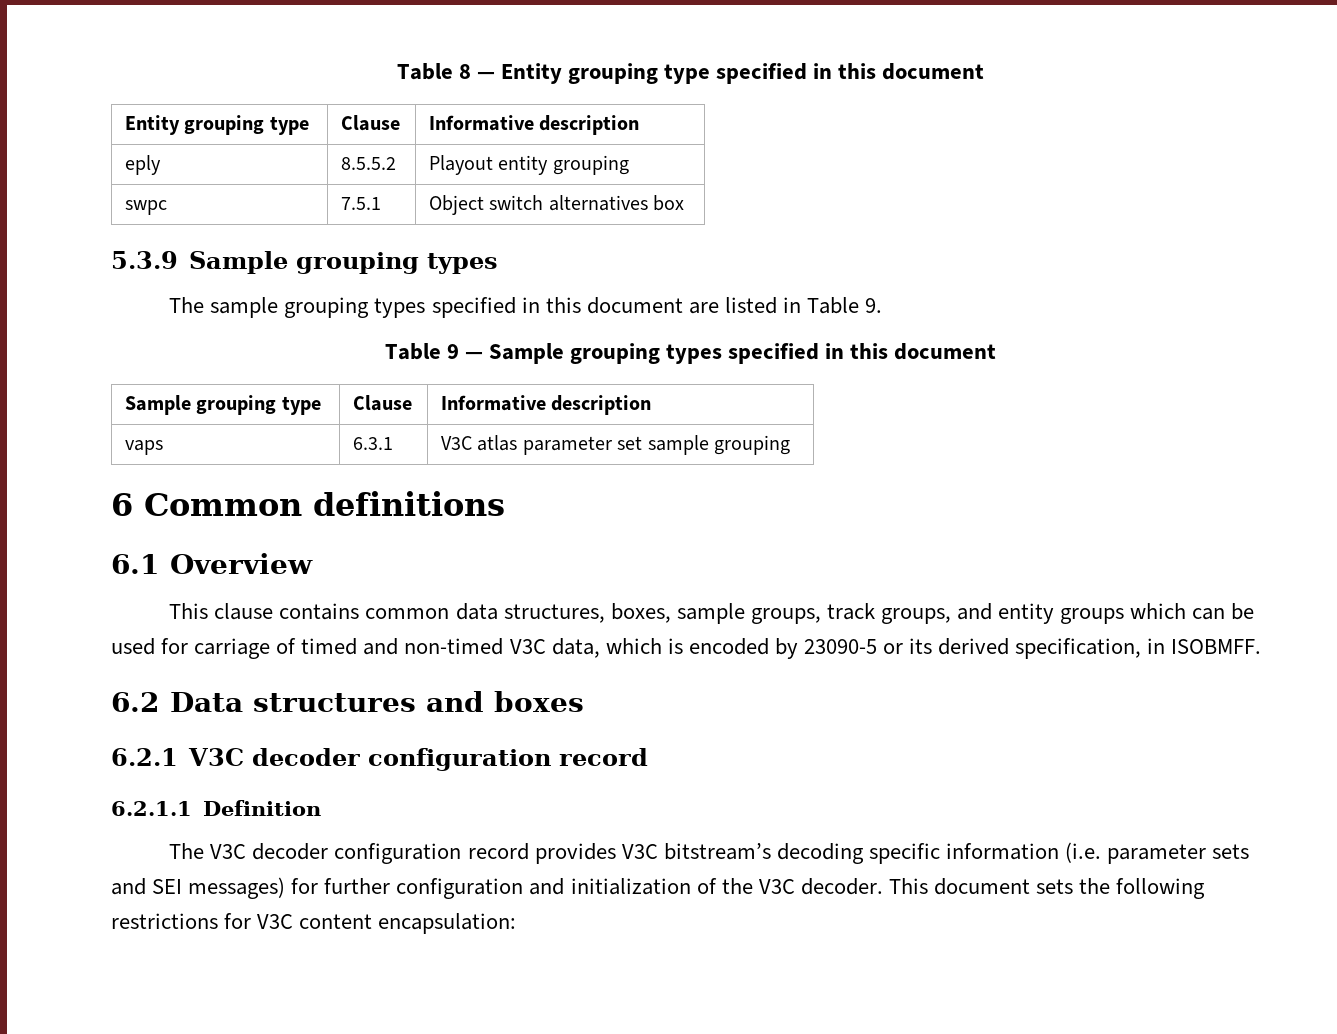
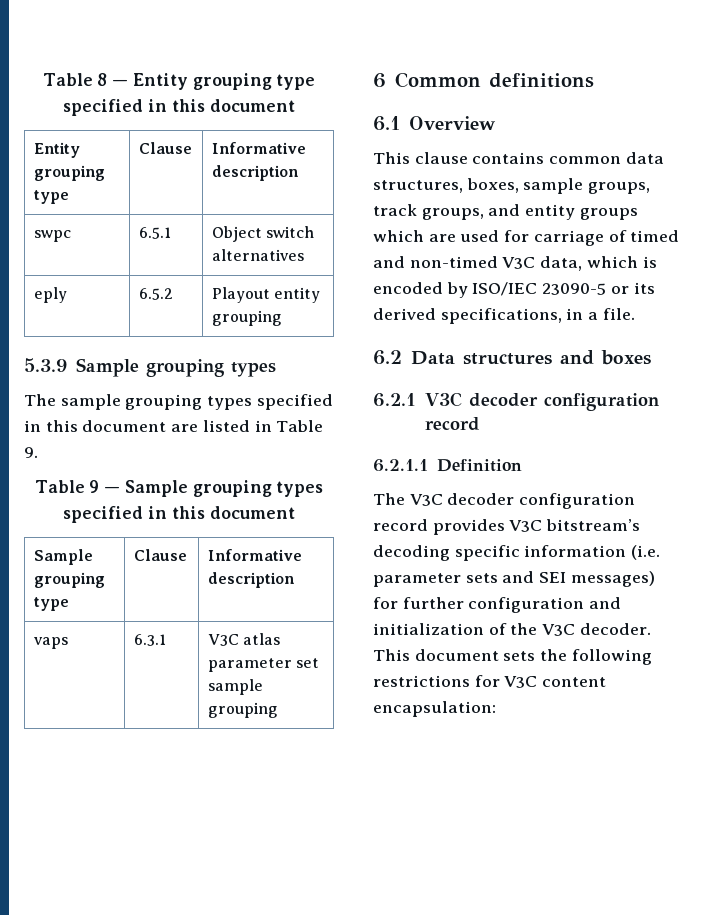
(640, 125) none -> [33,230,71,242] [138,227,171,239] [211,226,315,242] [211,249,304,261] // swpc | 6.5.1 | Object switch alternatives
[341,157,397,170] 8.5.5.2 -> [138,288,173,300] 6.5.2
[125,200,168,215] [341,197,382,210] [429,195,685,215] // swpc | 7.5.1 | Object switch alternatives box -> (282, 318) none
[1192,603,1255,620] can be -> [428,234,456,242] are
(798, 648) none -> [472,282,538,296] ISO/IEC
[1015,638,1262,659] specification, in ISOBMFF. -> [440,308,635,324] specifications, in a file.

